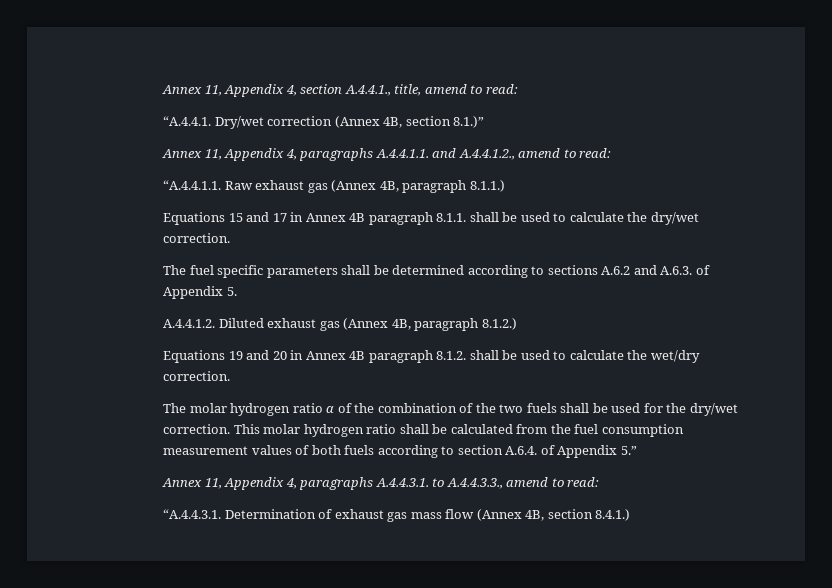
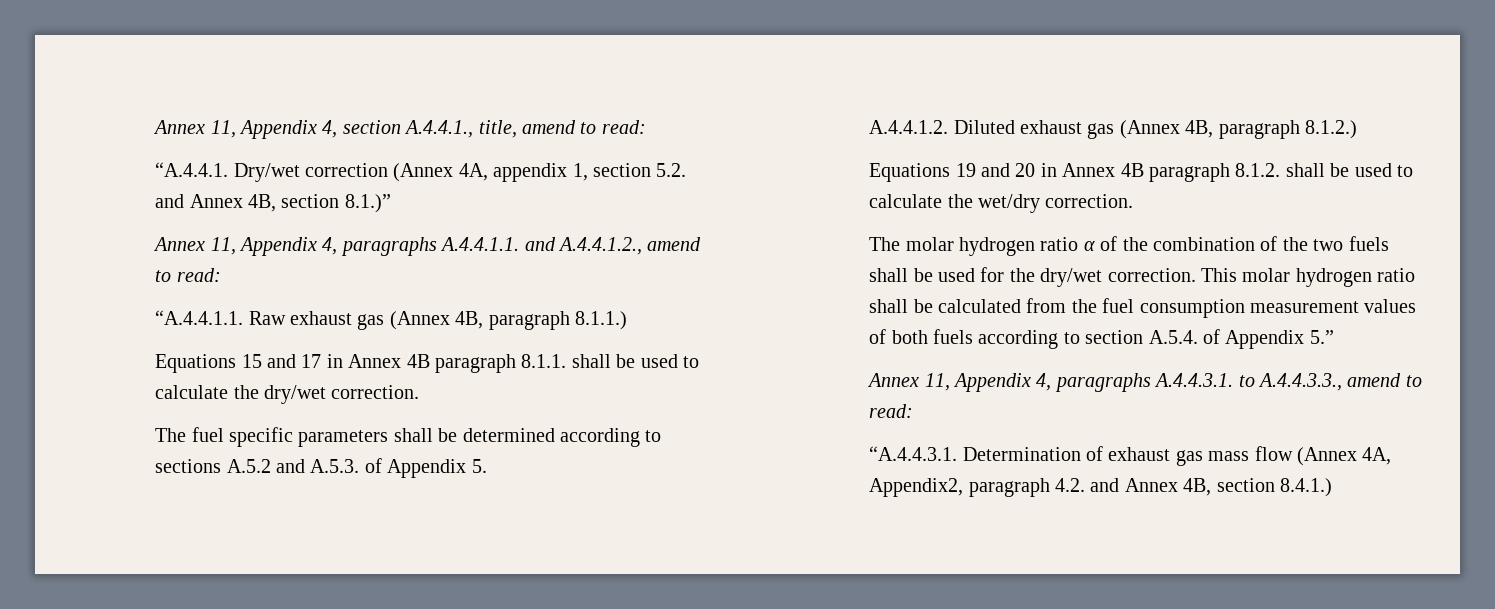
(380, 122) none -> [458,163,687,182] [155,194,243,208] 4A, appendix 1, section 5.2. and Annex
[601,265,693,275] A.6.2 and A.6.3. -> [226,459,360,473] A.5.2 and A.5.3.
[505,446,538,455] A.6.4. -> [1148,330,1198,344] A.5.4.
(522, 515) none -> [1362,447,1392,465] [869,478,1178,497] 4A, Appendix2, paragraph 4.2. and Annex

